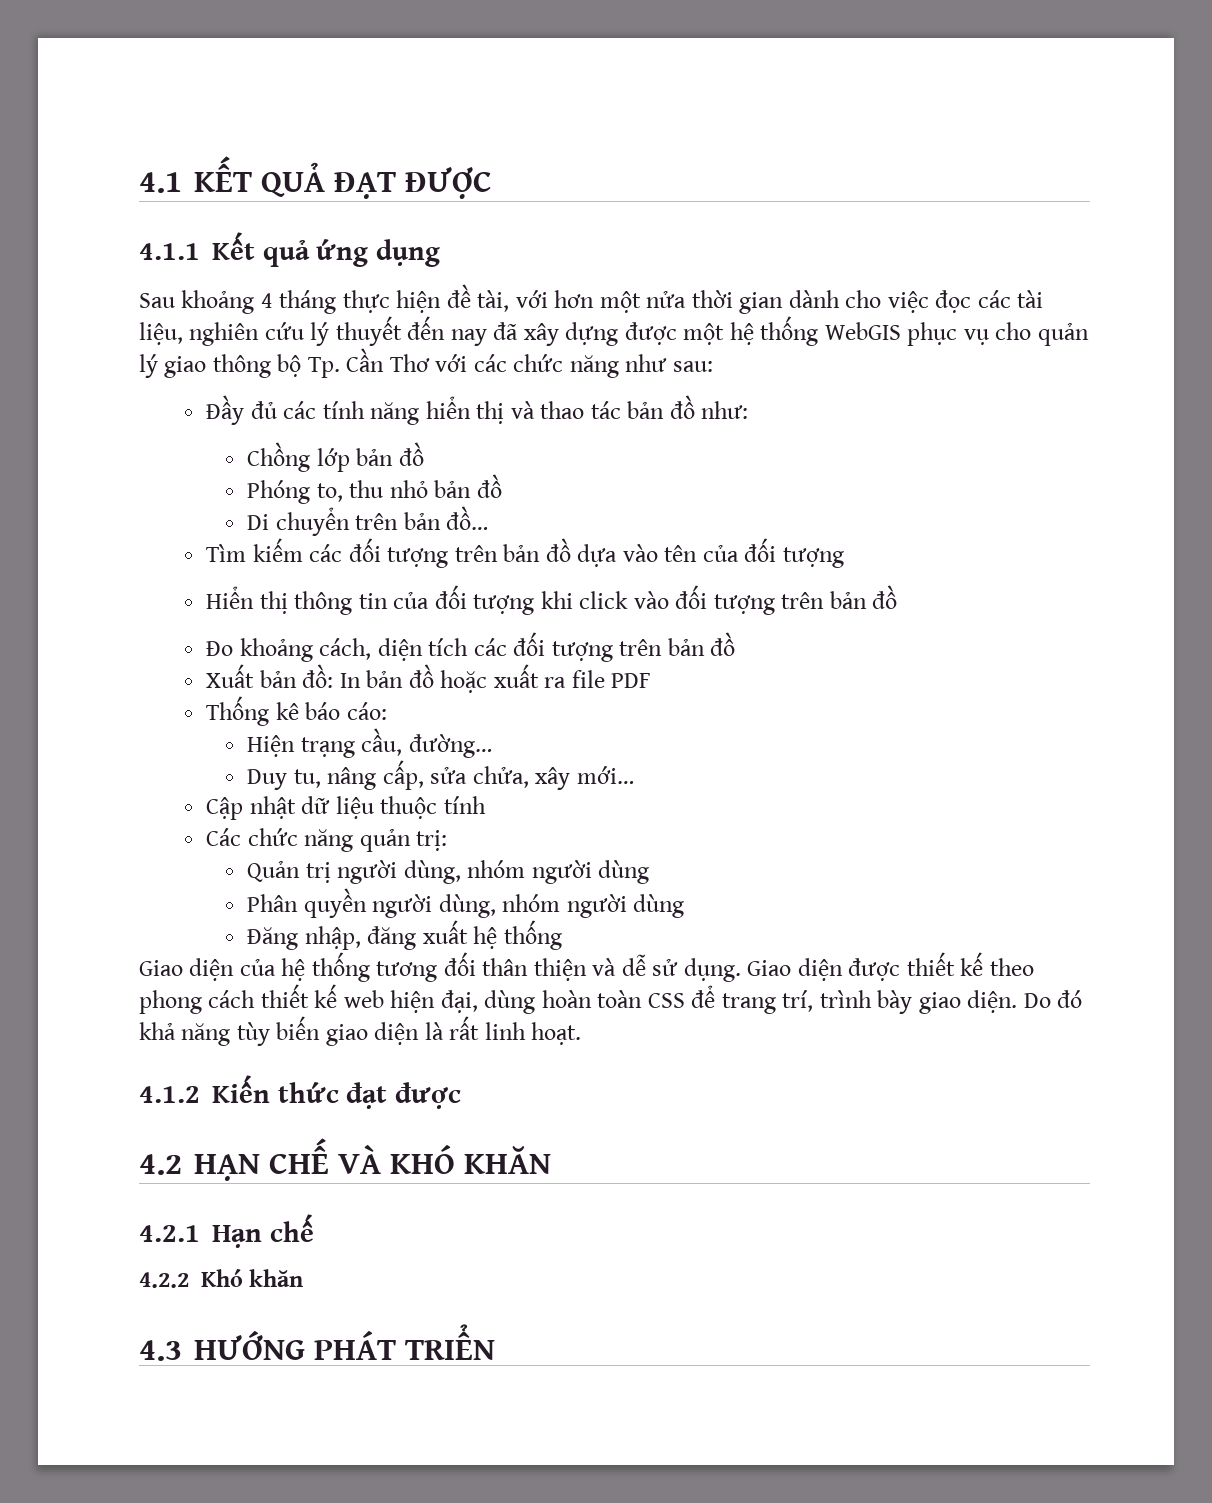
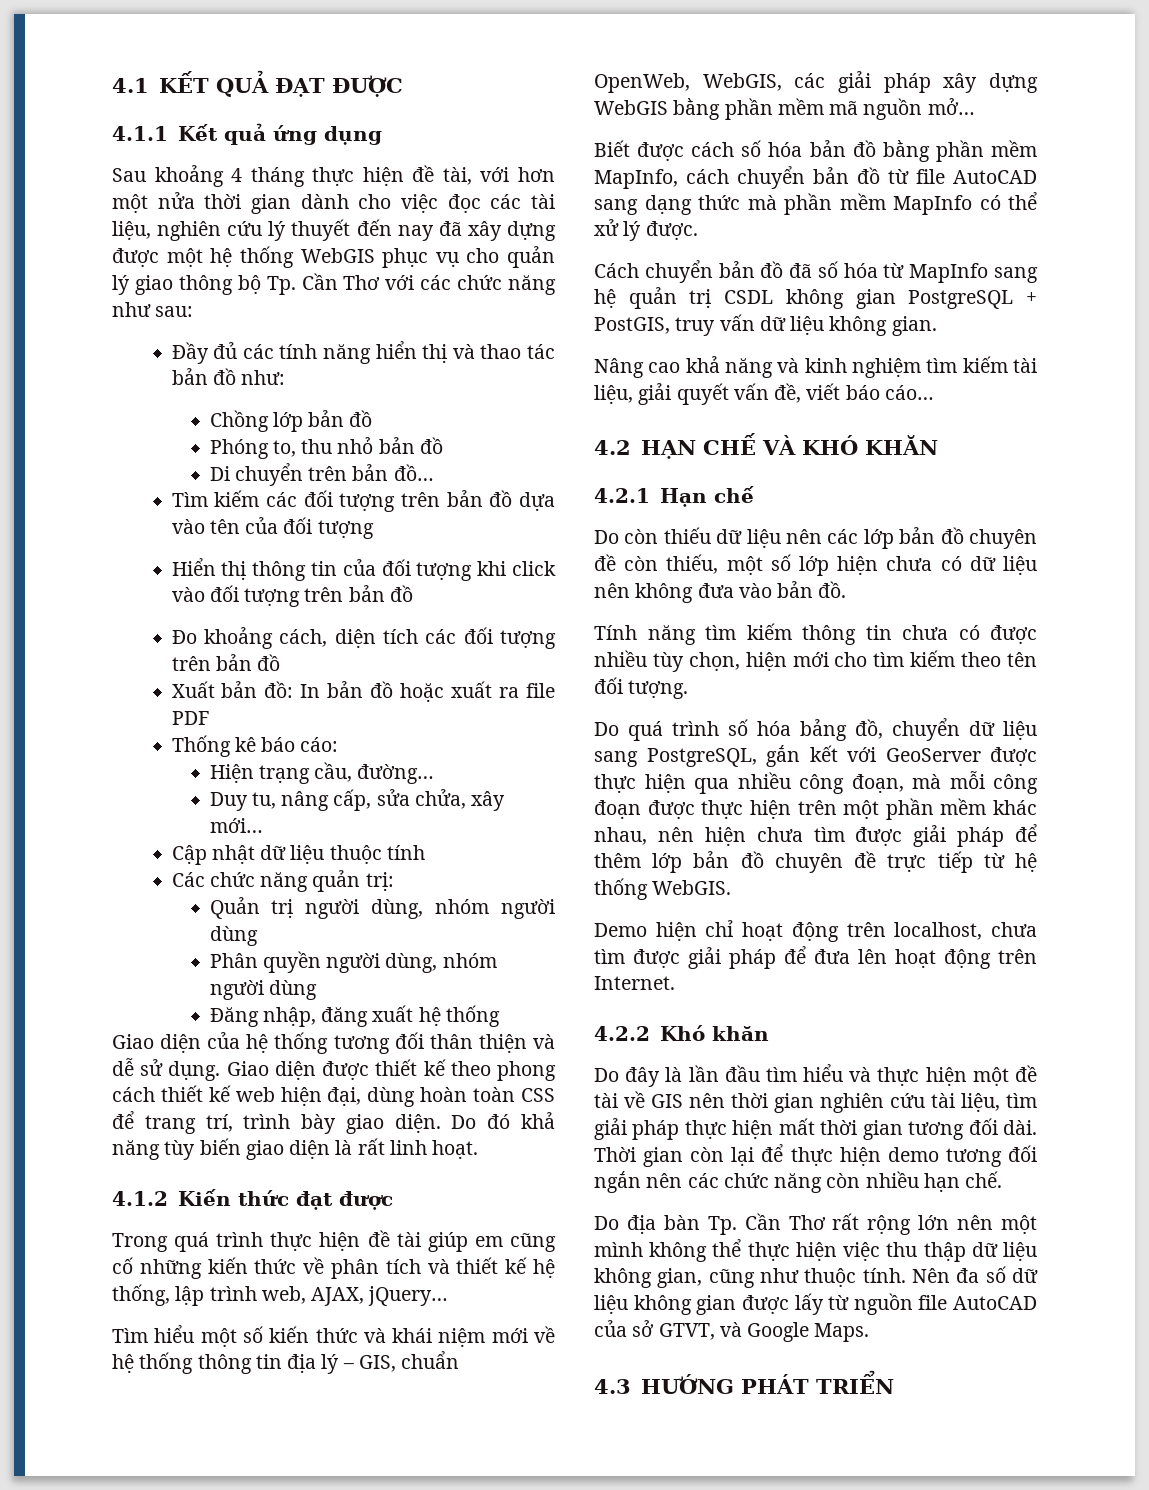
(461, 1095) none -> [112,1230,556,1252] [112,1257,556,1279] [112,1284,449,1306] [112,1325,556,1347] [112,1351,460,1374] [594,71,1038,93] [594,98,975,120] [594,140,1037,162] [594,166,1037,189] [594,192,1037,215] [594,219,698,241] [594,260,1038,283] [594,287,1037,309] [594,314,937,336] [594,356,1037,378] [594,383,934,405] // Trong quá trình thực hiện đề tài giúp em cũng cố những kiến thức về phân tích và thiết kế hệ thống, lập trình web, AJAX, jQuery… // Tìm hiểu một số kiến thức và khái niệm mới về hệ thống thông tin địa lý – GIS, chuẩn OpenWeb, WebGIS, các giải pháp xây dựng WebGIS bằng phần mềm mã nguồn mở… // Biết được cách số hóa bản đồ bằng phần mềm MapInfo, cách chuyển bản đồ từ file AutoCAD sang dạng thức mà phần mềm MapInfo có thể xử lý được. // Cách chuyển bản đồ đã số hóa từ MapInfo sang hệ quản trị CSDL không gian PostgreSQL + PostGIS, truy vấn dữ liệu không gian. // Nâng cao khả năng và kinh nghiệm tìm kiếm tài liệu, giải quyết vấn đề, viết báo cáo…
[139,1269,304,1288] 4.2.2 Khó khăn -> [594,527,1037,549] [594,554,1037,576] [594,581,847,603] [594,623,1037,645] [594,650,1037,672] [594,677,689,699] [594,718,1037,741] [594,745,1037,767] [594,771,1038,794] [594,798,1037,820] [594,824,1037,847] [594,851,1037,873] [594,878,732,900] [594,920,1037,942] [594,946,1037,969] [594,976,675,990] [594,1025,769,1041] [594,1064,1037,1087] [594,1091,1037,1113] [594,1118,1037,1140] [594,1144,1037,1167] [594,1171,1003,1193] [594,1213,1037,1235] [594,1239,1037,1262] [594,1266,1038,1288] [594,1293,1037,1315] [594,1320,870,1342] Do còn thiếu dữ liệu nên các lớp bản đồ chuyên đề còn thiếu, một số lớp hiện chưa có dữ liệu nên không đưa vào bản đồ. // Tính năng tìm kiếm thông tin chưa có được nhiều tùy chọn, hiện mới cho tìm kiếm theo tên đối tượng. // Do quá trình số hóa bảng đồ, chuyển dữ liệu sang PostgreSQL, gắn kết với GeoServer được thực hiện qua nhiều công đoạn, mà mỗi công đoạn được thực hiện trên một phần mềm khác nhau, nên hiện chưa tìm được giải pháp để thêm lớp bản đồ chuyên đề trực tiếp từ hệ thống WebGIS. // Demo hiện chỉ hoạt động trên localhost, chưa tìm được giải pháp để đưa lên hoạt động trên Internet. // 4.2.2 Khó khăn // Do đây là lần đầu tìm hiểu và thực hiện một đề tài về GIS nên thời gian nghiên cứu tài liệu, tìm giải pháp thực hiện mất thời gian tương đối dài. Thời gian còn lại để thực hiện demo tương đối ngắn nên các chức năng còn nhiều hạn chế. // Do địa bàn Tp. Cần Thơ rất rộng lớn nên một mình không thể thực hiện việc thu thập dữ liệu không gian, cũng như thuộc tính. Nên đa số dữ liệu không gian được lấy từ nguồn file AutoCAD của sở GTVT, và Google Maps.

